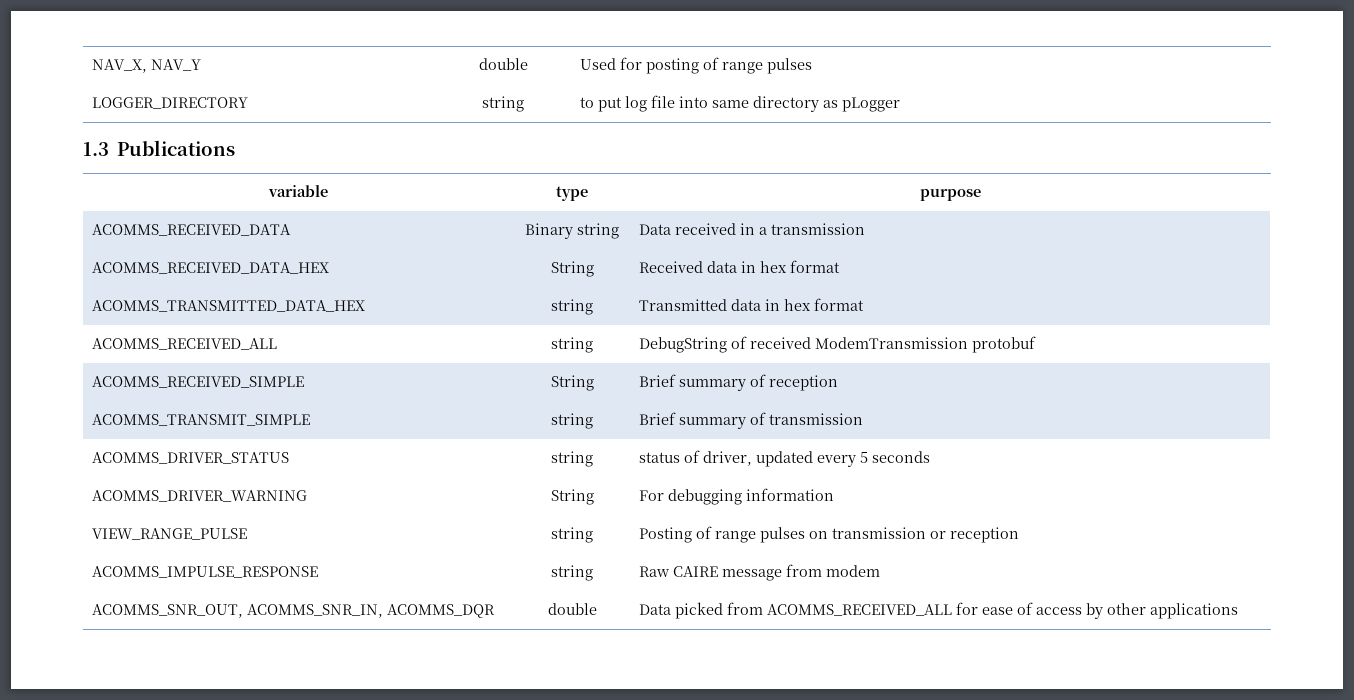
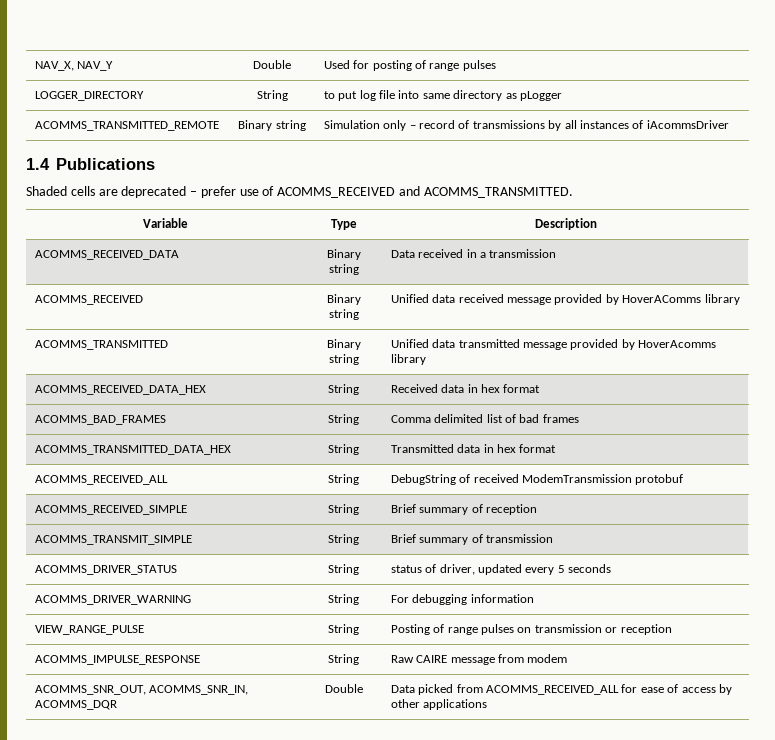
[478,58,528,70] double -> [252,60,291,69] Double
[482,96,524,112] string -> [256,90,288,101] String
[83,140,235,156] [268,185,328,197] [556,186,588,201] [920,188,981,201] // 1.3 Publications // variable | type | purpose -> [34,121,219,131] [238,120,306,131] [323,120,729,131] [26,158,155,170] [26,186,573,198] [143,218,188,228] [330,219,357,230] [534,218,597,230] // ACOMMS_TRANSMITTED_REMOTE | Binary string | Simulation only – record of transmissions by all instances of iAcommsDriver // 1.4 Publications // Shaded cells are deprecated – prefer use of ACOMMS_RECEIVED and ACOMMS_TRANSMITTED. // Variable | Type | Description
(866, 229) none -> [34,295,143,305] [326,294,361,305] [328,309,359,320] [390,294,740,305] [34,340,168,350] [326,339,361,350] [328,354,359,365] [390,339,717,350] [390,354,426,365] // ACOMMS_RECEIVED | Binary string | Unified data received message provided by HoverAComms library // ACOMMS_TRANSMITTED | Binary string | Unified data transmitted message provided by HoverAcomms library
(841, 266) none -> [34,415,166,425] [328,414,359,425] [390,414,579,423] // ACOMMS_BAD_FRAMES | String | Comma delimited list of bad frames
[551,299,593,315] string -> [328,444,359,455] String
[551,337,593,353] string -> [328,474,359,485] String
[551,413,593,429] string -> [328,534,359,545] String
[551,451,593,467] string -> [328,564,359,575] String
[551,527,593,543] string -> [328,624,359,635] String
[551,565,593,581] string -> [328,654,359,665] String
[547,603,597,615] double -> [324,684,363,693] Double

